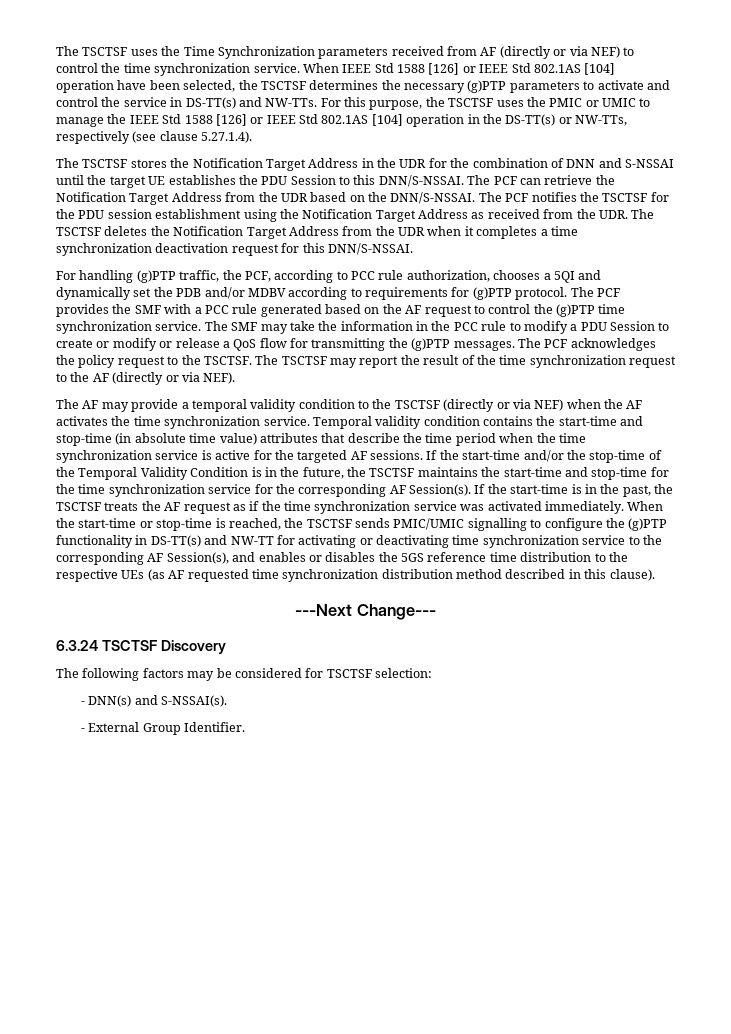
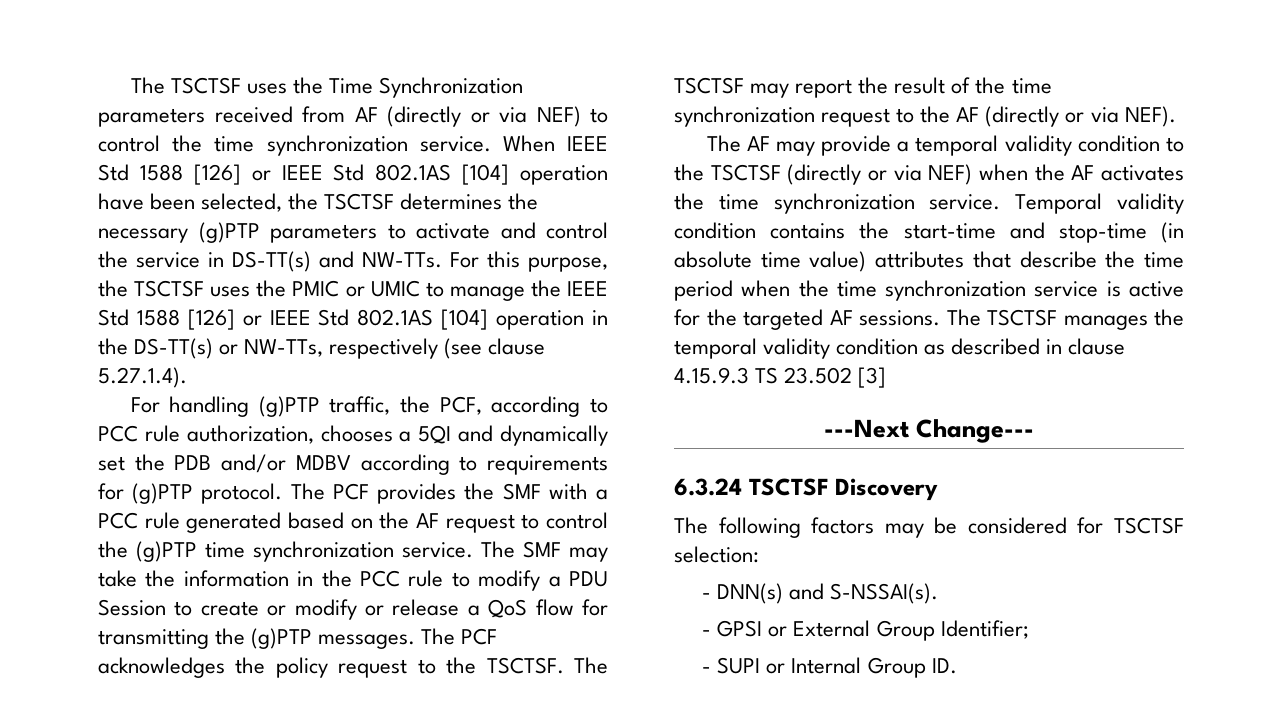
[56,158,674,171] [56,175,615,188] [56,192,669,205] [56,209,655,222] [56,226,578,239] [56,243,413,256] // The TSCTSF stores the Notification Target Address in the UDR for the combination of DNN and S-NSSAI until the target UE establishes the PDU Session to this DNN/S-NSSAI. The PCF can retrieve the Notification Target Address from the UDR based on the DNN/S-NSSAI. The PCF notifies the TSCTSF for the PDU session establishment using the Notification Target Address as received from the UDR. The TSCTSF deletes the Notification Target Address from the UDR when it completes a time synchronization deactivation request for this DNN/S-NSSAI. -> (187, 377) none
[426,450,662,463] [56,467,669,480] [56,484,673,497] [56,501,664,514] [56,518,668,531] [56,535,662,548] [56,552,628,565] [56,569,655,582] If the start-time and/or the stop-time of the Temporal Validity Condition is in the future, the TSCTSF maintains the start-time and stop-time for the time synchronization service for the corresponding AF Session(s). If the start-time is in the past, the TSCTSF treats the AF request as if the time synchronization service was activated immediately. When the start-time or stop-time is reached, the TSCTSF sends PMIC/UMIC signalling to configure the (g)PTP functionality in DS-TT(s) and NW-TT for activating or deactivating time synchronization service to the corresponding AF Session(s), and enables or disables the 5GS reference time distribution to the respective UEs (as AF requested time synchronization distribution method described in this clause). -> [946,309,1184,330] [674,338,1126,359] [674,367,887,388] The TSCTSF manages the temporal validity condition as described in clause 4.15.9.3 TS 23.502 [3]
[88,722,246,735] External Group Identifier. -> [717,620,1029,641] [702,657,957,678] GPSI or External Group Identifier; // - SUPI or Internal Group ID.

